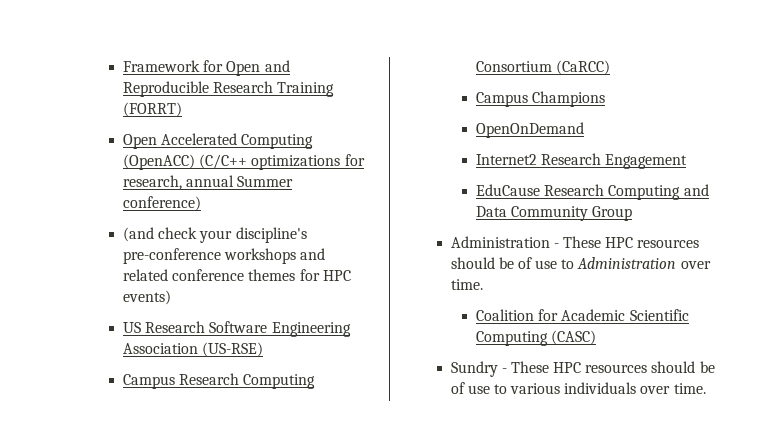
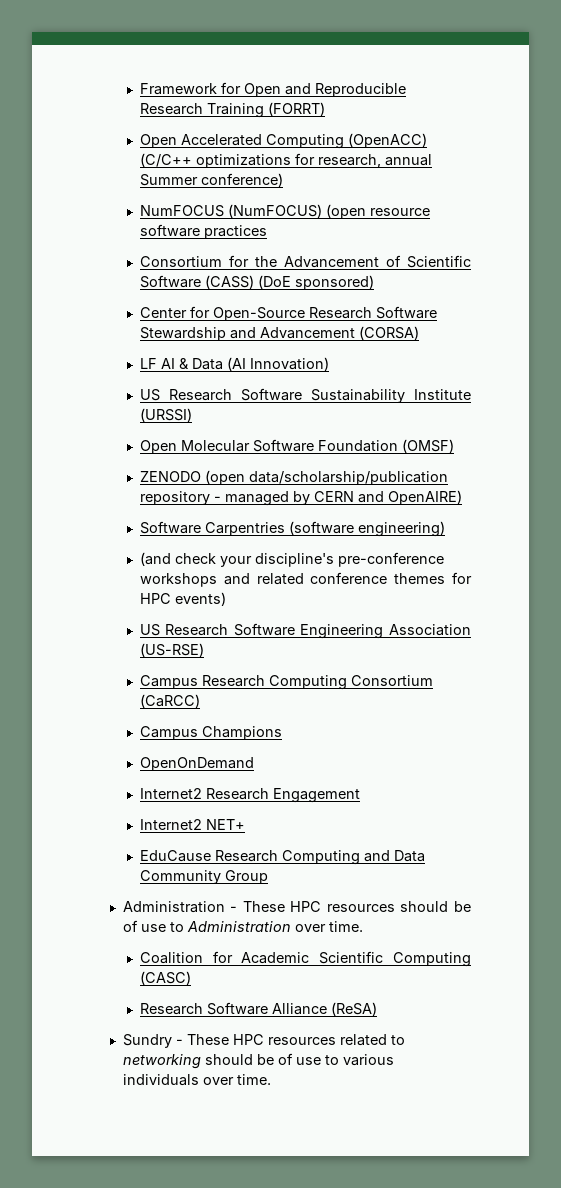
(201, 203) none -> [139,204,430,219] [139,224,267,239] [139,255,471,268] [139,275,374,290] [139,306,437,321] [139,326,419,341] [139,357,329,371] [139,388,471,403] [139,408,192,422] [139,439,454,454] [139,470,448,485] [139,490,462,506] [139,521,445,537] // NumFOCUS (NumFOCUS) (open resource software practices // Consortium for the Advancement of Scientific Software (CASS) (DoE sponsored) // Center for Open-Source Research Software Stewardship and Advancement (CORSA) // LF AI & Data (AI Innovation) // US Research Software Sustainability Institute (URSSI) // Open Molecular Software Foundation (OMSF) // ZENODO (open data/scholarship/publication repository - managed by CERN and OpenAIRE) // Software Carpentries (software engineering)
(688, 161) none -> [139,819,245,830] // Internet2 NET+
(597, 337) none -> [139,1002,377,1016] // Research Software Alliance (ReSA)
(648, 368) none -> [339,1034,405,1046] [122,1054,201,1069] related to networking

